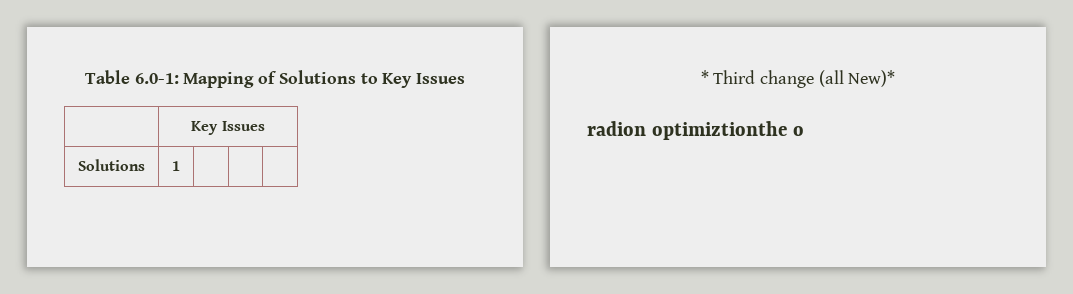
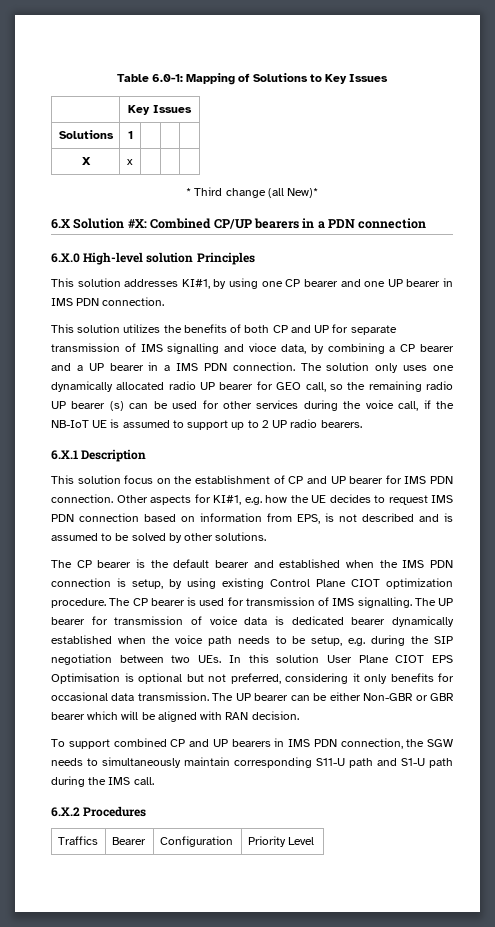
(180, 166) none -> [81,157,91,165] [127,159,133,165] // X | x | | |
[587,121,804,140] radion optimiztionthe o -> [51,218,427,229] [51,252,255,265] [51,278,454,289] [51,297,165,306] [51,324,397,335] [51,343,454,354] [51,362,455,373] [51,381,454,392] [51,400,455,411] [51,419,362,430] [51,449,147,462] [51,475,454,484] [51,494,453,505] [51,513,453,524] [51,532,267,543] [51,559,454,568] [51,578,453,589] [51,597,453,608] [51,616,454,627] [51,635,454,646] [51,654,453,665] [51,673,454,684] [51,692,454,701] [51,711,299,722] [51,738,453,749] [51,757,453,768] [51,776,154,787] [51,806,147,817] [57,836,98,845] [111,837,146,845] [159,836,233,847] [247,836,315,847] 6.X Solution #X: Combined CP/UP bearers in a PDN connection // 6.X.0 High-level solution Principles // This solution addresses KI#1, by using one CP bearer and one UP bearer in IMS PDN connection. // This solution utilizes the benefits of both CP and UP for separate transmission of IMS signalling and vioce data, by combining a CP bearer and a UP bearer in a IMS PDN connection. The solution only uses one dynamically allocated radio UP bearer for GEO call, so the remaining radio UP bearer (s) can be used for other services during the voice call, if the NB-IoT UE is assumed to support up to 2 UP radio bearers. // 6.X.1 Description // This solution focus on the establishment of CP and UP bearer for IMS PDN connection. Other aspects for KI#1, e.g. how the UE decides to request IMS PDN connection based on information from EPS, is not described and is assumed to be solved by other solutions. // The CP bearer is the default bearer and established when the IMS PDN connection is setup, by using existing Control Plane CIOT optimization procedure. The CP bearer is used for transmission of IMS signalling. The UP bearer for transmission of voice data is dedicated bearer dynamically established when the voice path needs to be setup, e.g. during the SIP negotiation between two UEs. In this solution User Plane CIOT EPS Optimisation is optional but not preferred, considering it only benefits for occasional data transmission. The UP bearer can be either Non-GBR or GBR bearer which will be aligned with RAN decision. // To support combined CP and UP bearers in IMS PDN connection, the SGW needs to simultaneously maintain corresponding S11-U path and S1-U path during the IMS call. // 6.X.2 Procedures // Traffics | Bearer | Configuration | Priority Level

